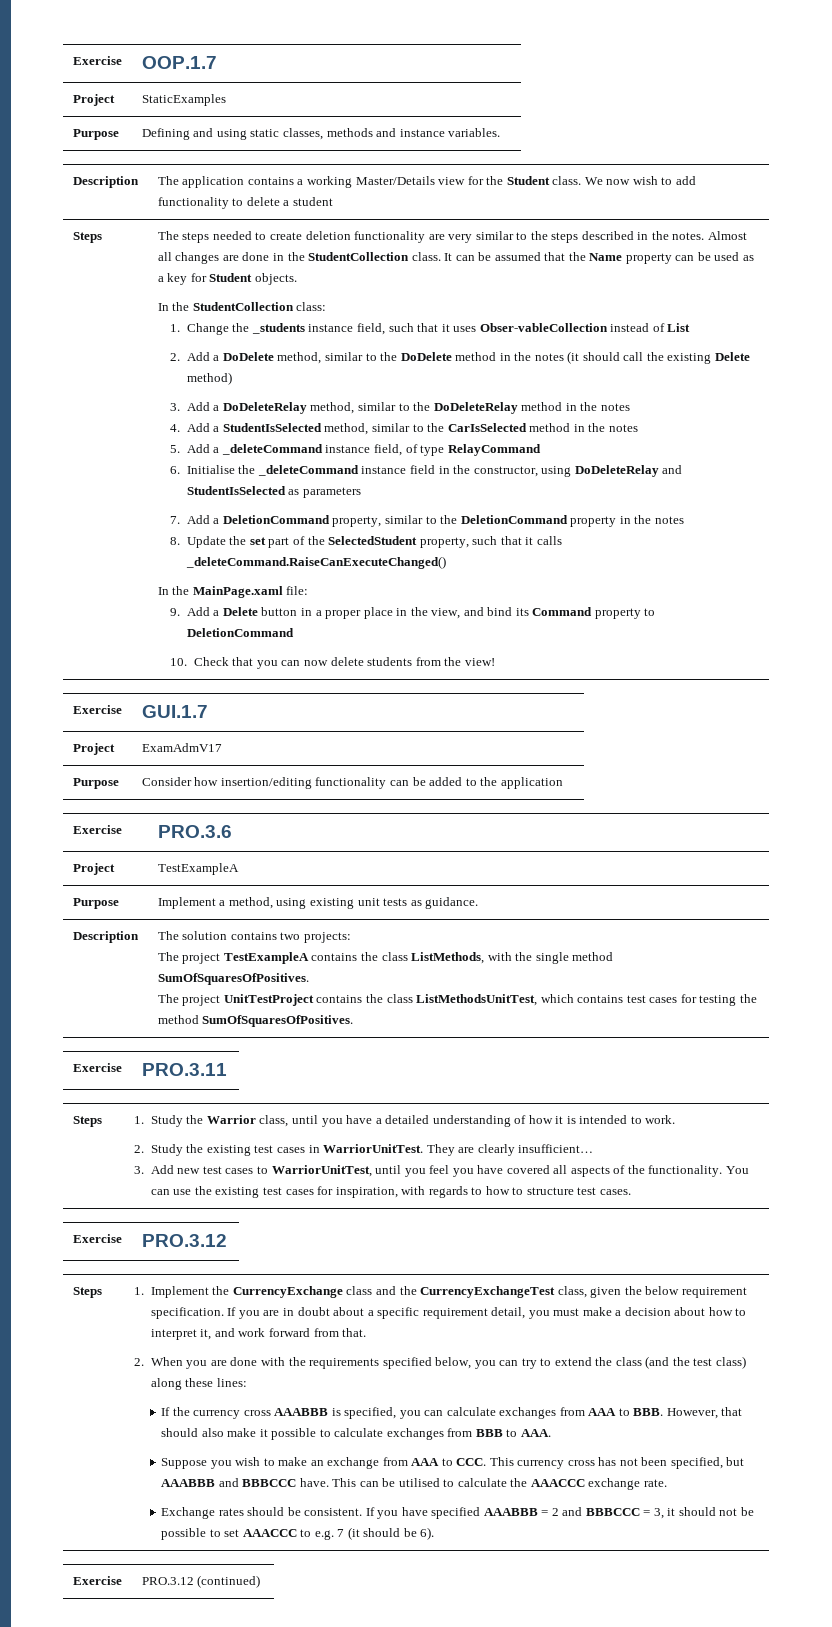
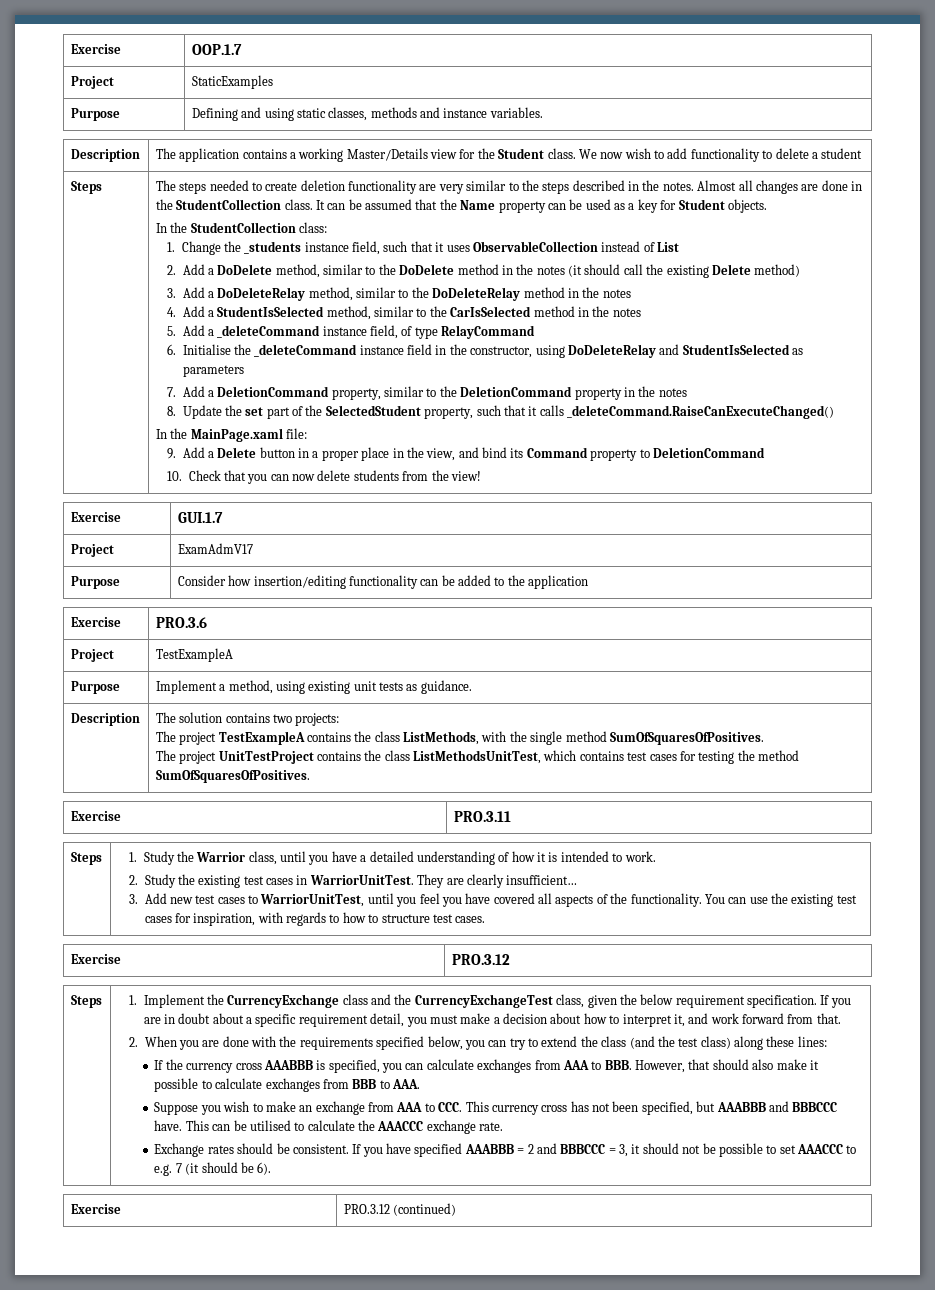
[479,323,608,332] Obser-vableCollection -> [472,241,598,252] ObservableCollection

